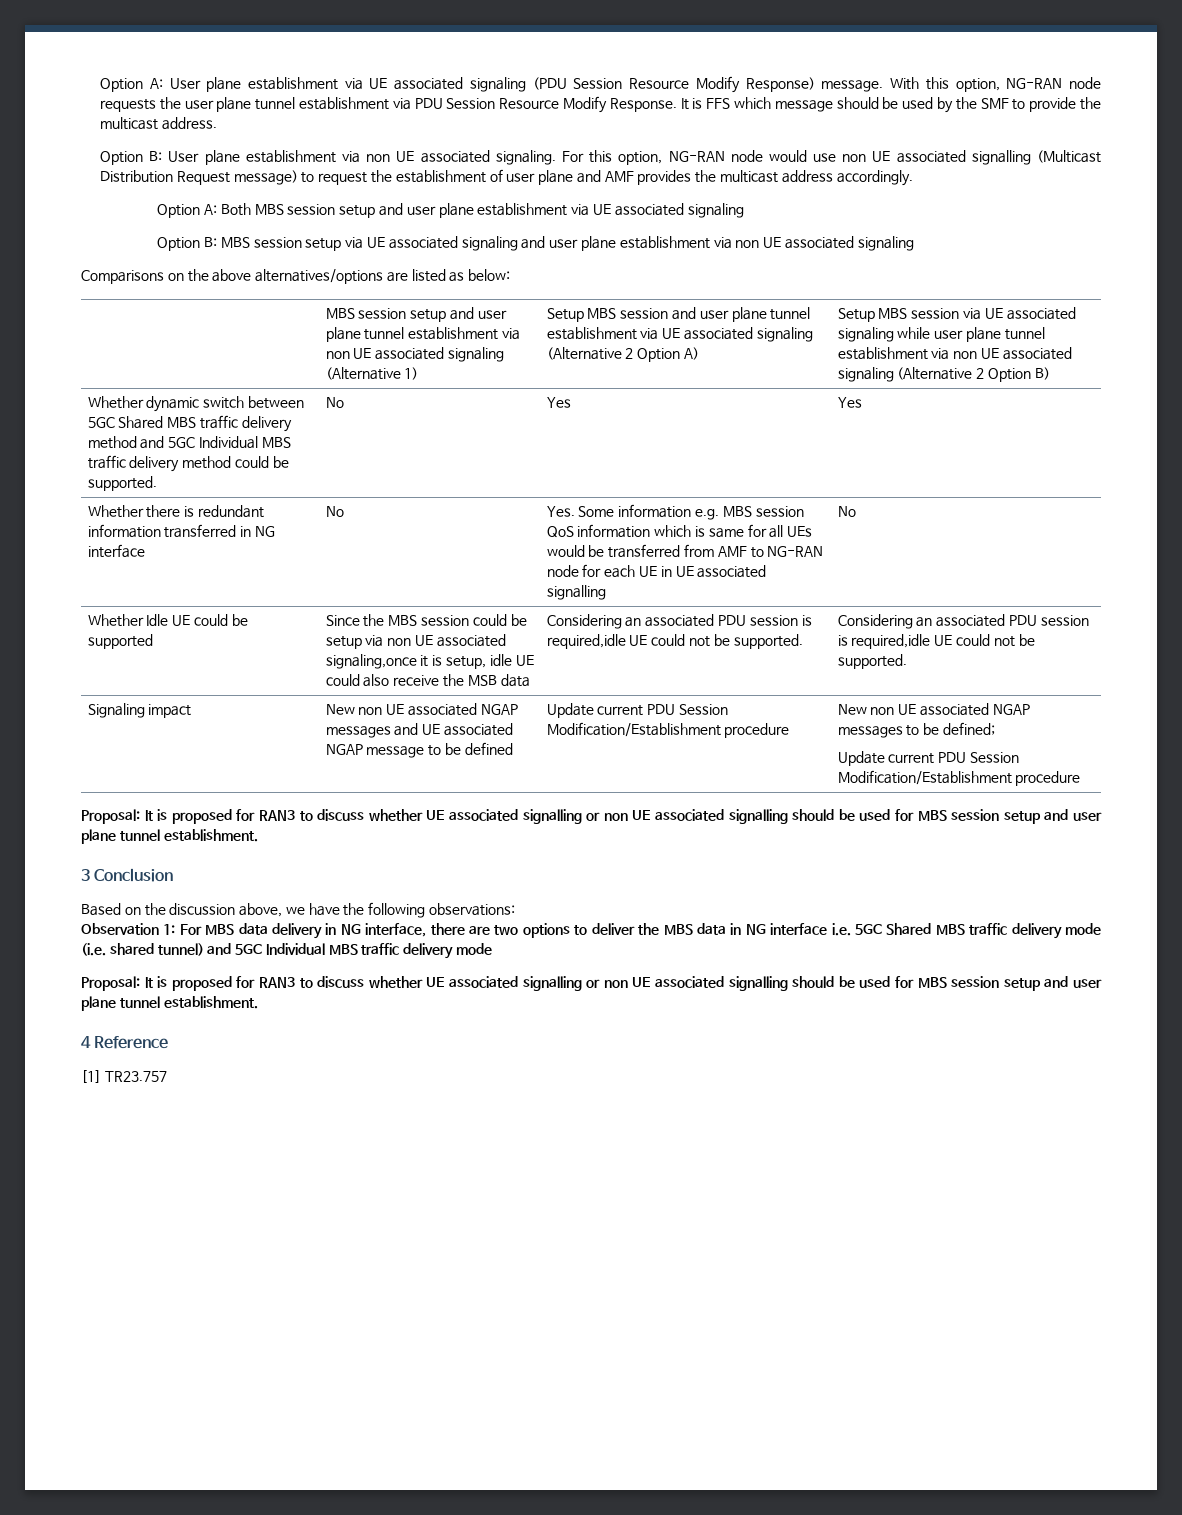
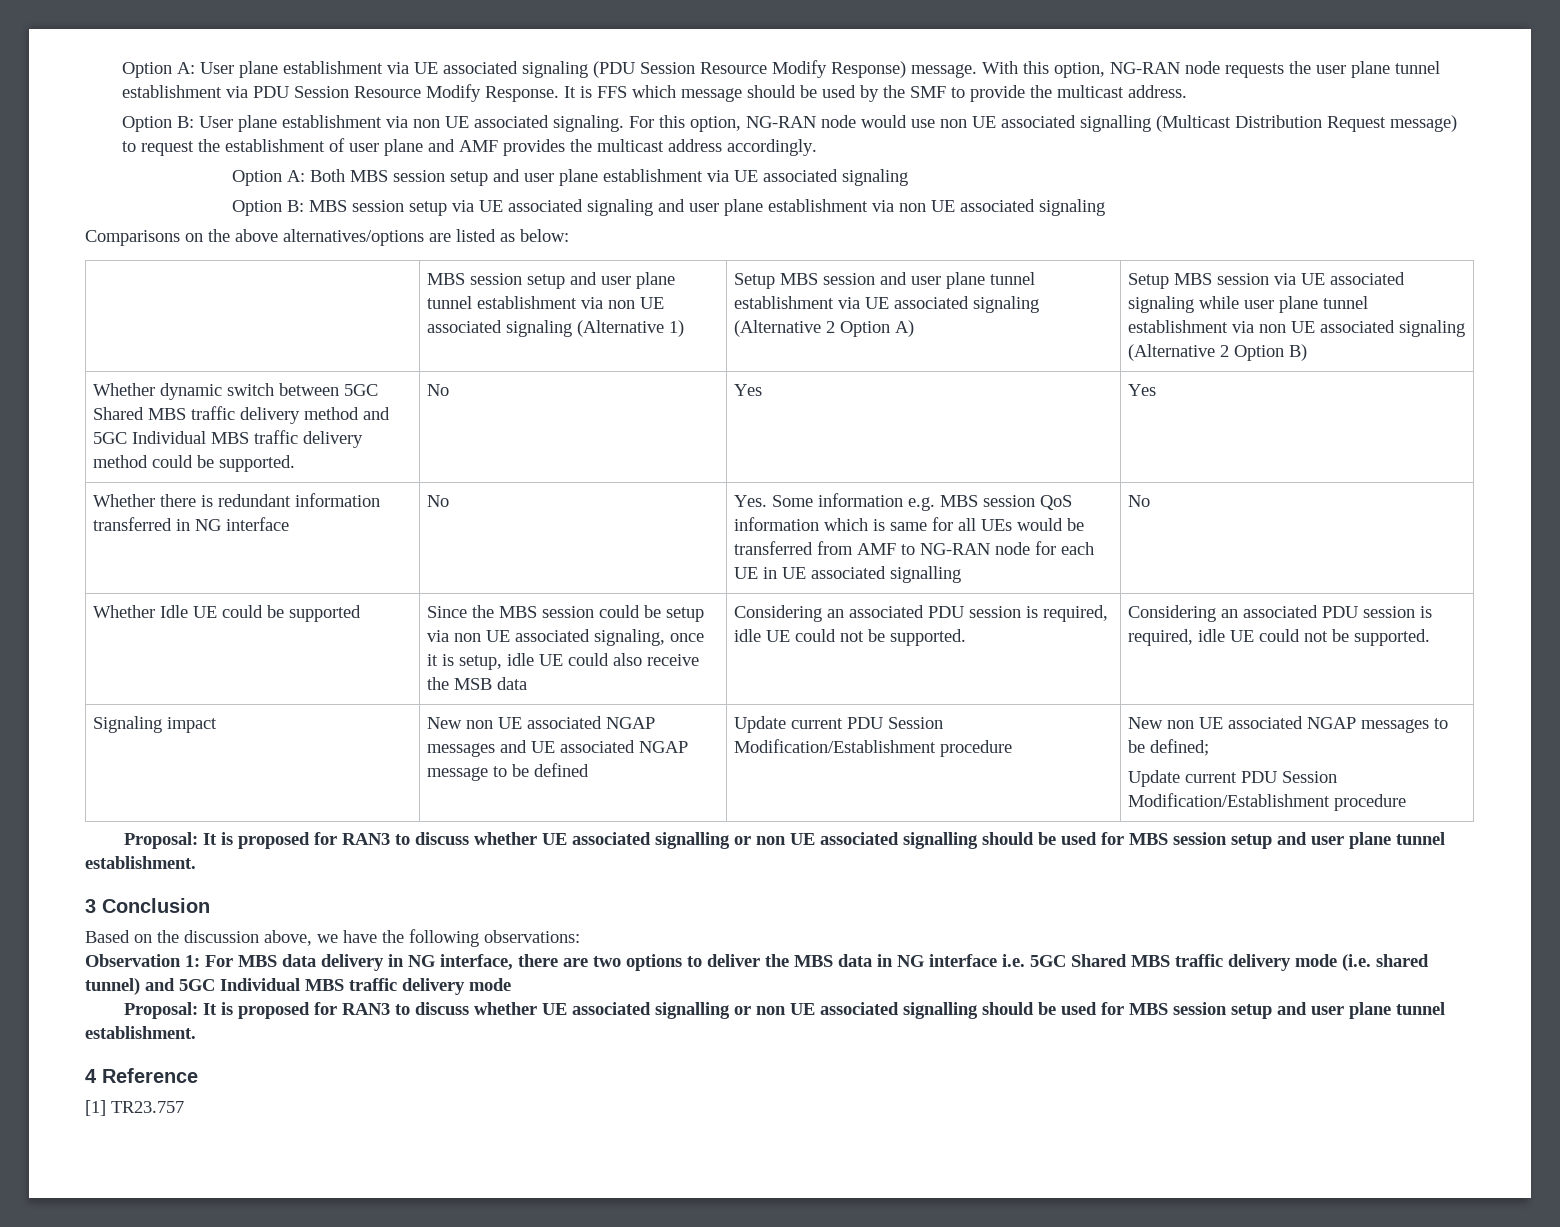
[325,654,417,669] signaling,once -> [594,629,705,646] signaling, once
[546,634,626,649] required,idle -> [1043,605,1109,622] [734,629,762,642] required, idle
[851,634,931,649] required,idle -> [1128,629,1226,646] required, idle

